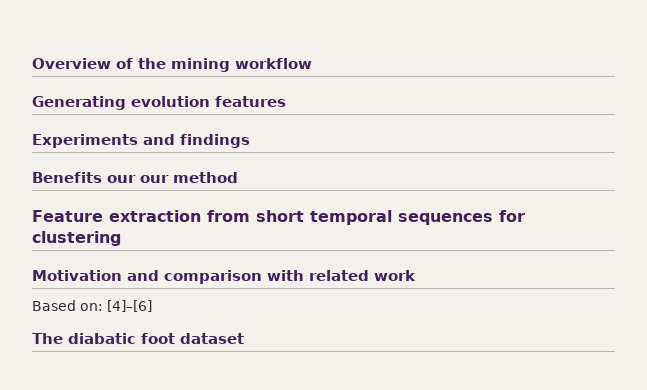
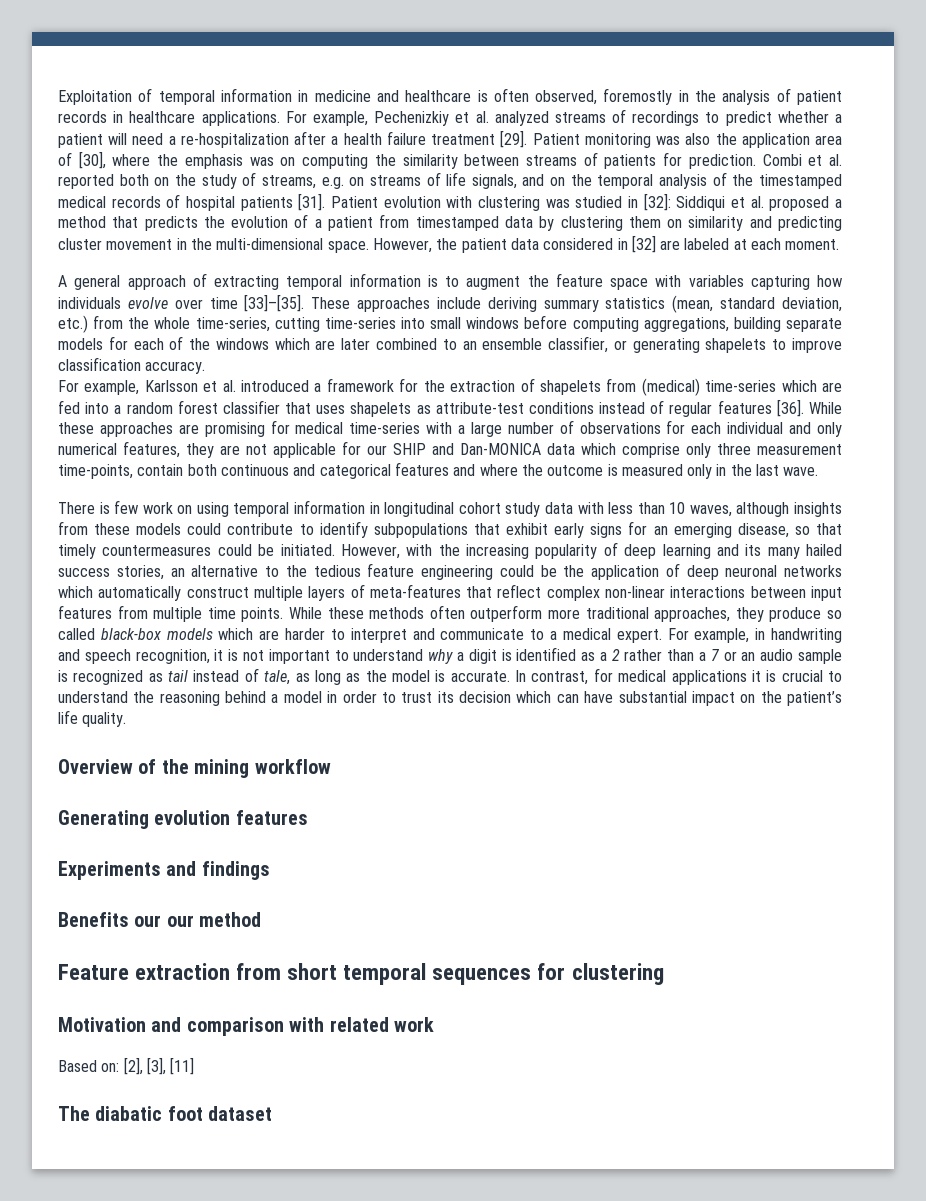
(32, 63) none -> [58,88,842,105] [58,109,842,126] [58,130,843,148] [58,151,842,169] [58,172,842,189] [58,193,842,211] [58,214,842,231] [58,235,840,253] [58,273,842,290] [58,294,842,313] [58,315,842,333] [58,336,843,353] [58,357,206,374] [58,378,842,396] [58,399,842,417] [58,420,842,437] [58,441,842,458] [58,462,819,479] [58,500,842,517] [58,521,843,538] [58,542,842,559] [58,563,842,580] [58,584,842,601] [58,605,843,622] [58,628,843,643] [58,647,842,664] [58,668,843,685] [58,691,842,706] [58,710,127,727] Exploitation of temporal information in medicine and healthcare is often observed, foremostly in the analysis of patient records in healthcare applications. For example, Pechenizkiy et al. analyzed streams of recordings to predict whether a patient will need a re-hospitalization after a health failure treatment [29]. Patient monitoring was also the application area of [30], where the emphasis was on computing the similarity between streams of patients for prediction. Combi et al. reported both on the study of streams, e.g. on streams of life signals, and on the temporal analysis of the timestamped medical records of hospital patients [31]. Patient evolution with clustering was studied in [32]: Siddiqui et al. proposed a method that predicts the evolution of a patient from timestamped data by clustering them on similarity and predicting cluster movement in the multi-dimensional space. However, the patient data considered in [32] are labeled at each moment. // A general approach of extracting temporal information is to augment the feature space with variables capturing how individuals evolve over time [33]–[35]. These approaches include deriving summary statistics (mean, standard deviation, etc.) from the whole time-series, cutting time-series into small windows before computing aggregations, building separate models for each of the windows which are later combined to an ensemble classifier, or generating shapelets to improve classification accuracy. // For example, Karlsson et al. introduced a framework for the extraction of shapelets from (medical) time-series which are fed into a random forest classifier that uses shapelets as attribute-test conditions instead of regular features [36]. While these approaches are promising for medical time-series with a large number of observations for each individual and only numerical features, they are not applicable for our SHIP and Dan-MONICA data which comprise only three measurement time-points, contain both continuous and categorical features and where the outcome is measured only in the last wave. // There is few work on using temporal information in longitudinal cohort study data with less than 10 waves, although insights from these models could contribute to identify subpopulations that exhibit early signs for an emerging disease, so that timely countermeasures could be initiated. However, with the increasing popularity of deep learning and its many hailed success stories, an alternative to the tedious feature engineering could be the application of deep neuronal networks which automatically construct multiple layers of meta-features that reflect complex non-linear interactions between input features from multiple time points. While these methods often outperform more traditional approaches, they produce so called black-box models which are harder to interpret and communicate to a medical expert. For example, in handwriting and speech recognition, it is not important to understand why a digit is identified as a 2 rather than a 7 or an audio sample is recognized as tail instead of tale, as long as the model is accurate. In contrast, for medical applications it is crucial to understand the reasoning behind a model in order to trust its decision which can have substantial impact on the patient’s life quality. //
[107,300,152,312] [4]–[6] -> [123,1057,195,1075] [2], [3], [11]

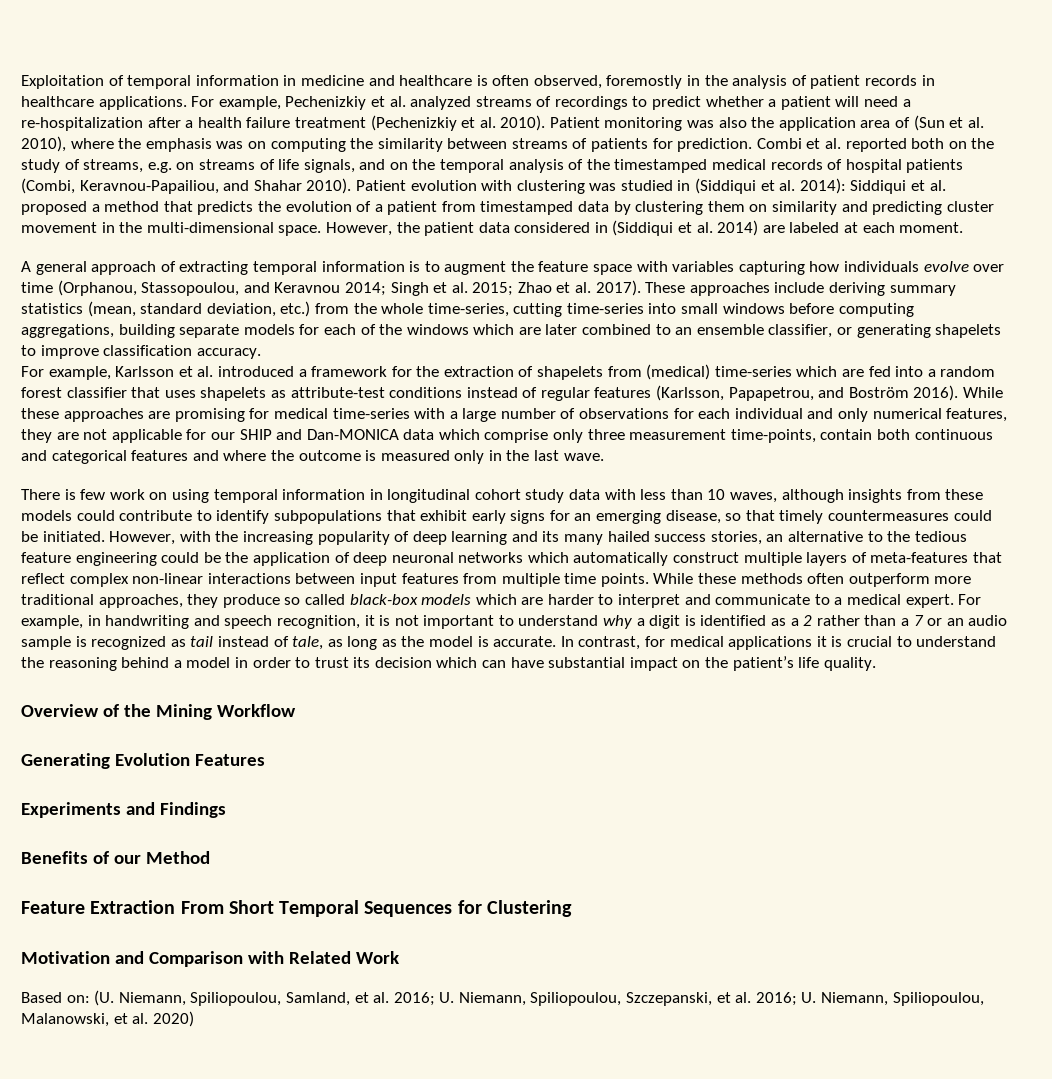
[500,130,528,148] [29]. -> [370,115,546,131] (Pechenizkiy et al. 2010).
[78,151,106,169] [30], -> [913,115,984,131] [21,136,66,152] (Sun et al. 2010),
[298,193,326,211] [31]. -> [21,178,352,194] (Combi, Keravnou-Papailiou, and Shahar 2010).
[643,193,671,211] [32]: -> [695,178,846,194] (Siddiqui et al. 2014):
[631,235,656,253] [32] -> [612,220,759,236] (Siddiqui et al. 2014)
[244,294,305,312] [33]–[35]. -> [57,280,641,296] (Orphanou, Stassopoulou, and Keravnou 2014; Singh et al. 2015; Zhao et al. 2017).
[776,399,804,417] [36]. -> [656,385,959,401] (Karlsson, Papapetrou, and Boström 2016).
[194,759,331,778] mining workflow -> [155,704,296,720] Mining Workflow
[154,810,308,825] evolution features -> [114,753,265,766] Evolution Features
[201,861,270,880] findings -> [159,802,226,818] Findings
[134,912,262,927] [58,963,664,985] [58,1017,434,1036] [58,1057,195,1075] [58,1106,273,1121] our our method // Feature extraction from short temporal sequences for clustering // Motivation and comparison with related work // Based on: [2], [3], [11] // The diabatic foot dataset -> [92,851,210,864] [21,900,572,917] [21,951,399,967] [21,990,984,1006] [21,1011,194,1027] of our Method // Feature Extraction From Short Temporal Sequences for Clustering // Motivation and Comparison with Related Work // Based on: (U. Niemann, Spiliopoulou, Samland, et al. 2016; U. Niemann, Spiliopoulou, Szczepanski, et al. 2016; U. Niemann, Spiliopoulou, Malanowski, et al. 2020)

